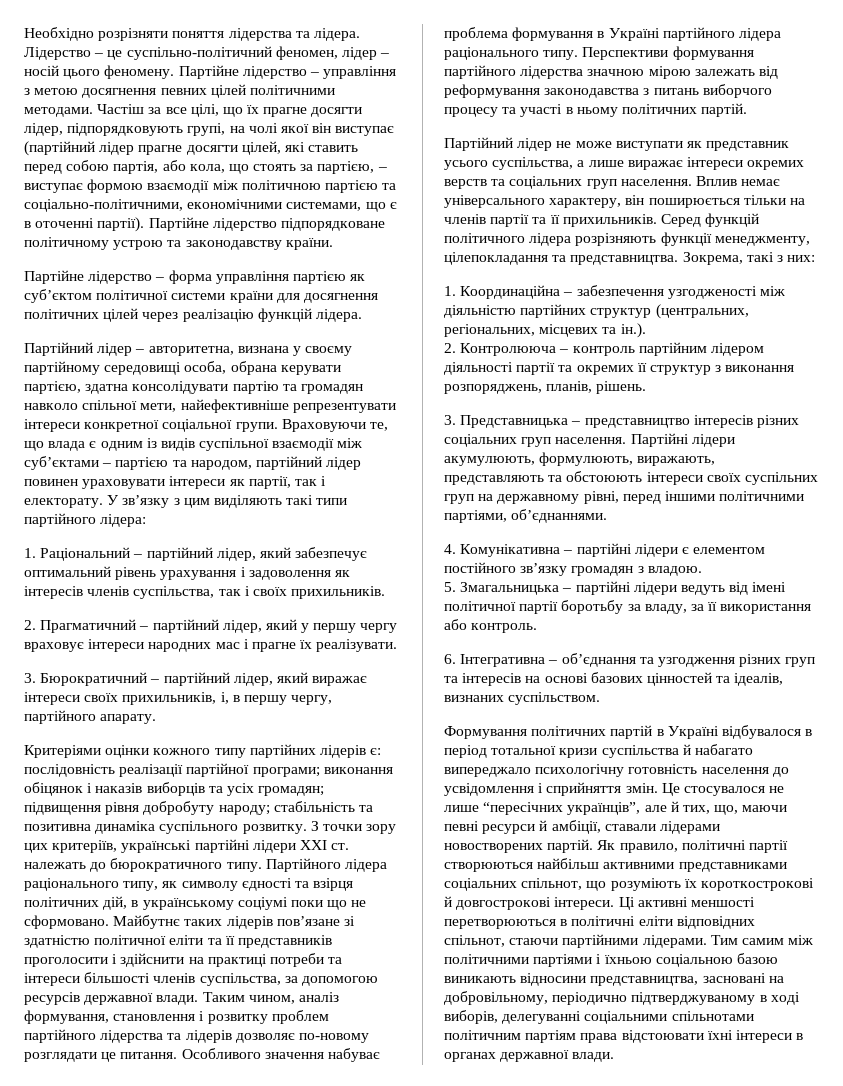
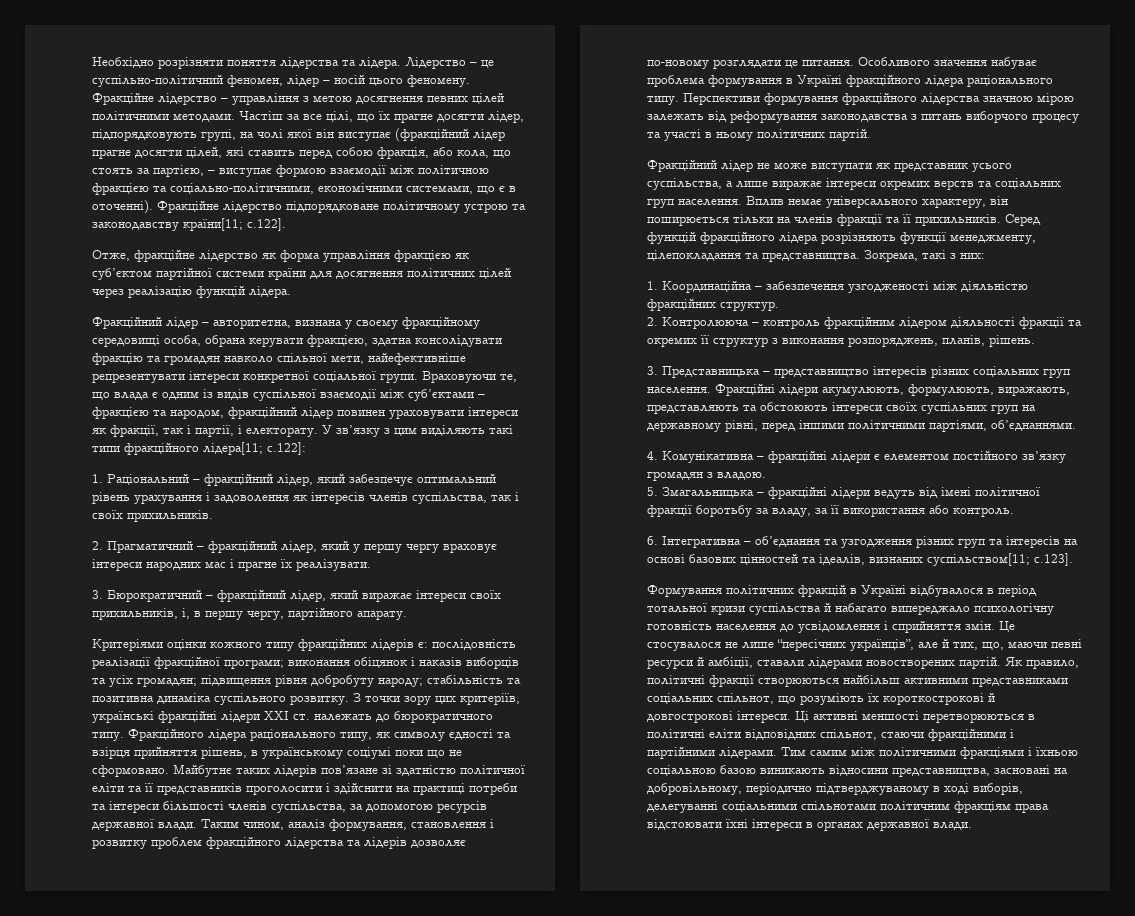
[178,65,239,79] Партійне -> [92,93,154,105] Фракційне
[24,141,95,156] (партійний -> [395,128,469,142] (фракційний
[113,161,159,174] партія, -> [377,147,429,159] фракція,
[324,180,378,193] партією -> [92,183,149,195] фракцією
[35,217,209,232] оточенні партії). Партійне -> [92,200,219,214] оточенні). Фракційне
[285,238,333,250] [24,270,165,284] країни. // Партійне лідерство – -> [183,218,286,231] [92,250,276,262] країни[11; с.122]. // Отже, фракційне лідерство як
[292,271,346,284] партією -> [394,250,451,262] фракцією
[96,290,169,300] політичної -> [156,268,212,280] партійної
[24,342,93,356] Партійний -> [92,317,162,329] Фракційний
[24,361,100,375] партійному -> [402,317,480,329] фракційному
[24,381,81,394] партією, -> [307,335,368,347] фракцією,
[232,381,279,394] партію -> [92,353,143,365] фракцію
[115,457,169,470] партією -> [92,407,149,419] фракцією
[255,456,322,470] партійний -> [228,407,297,419] фракційний
[248,476,317,489] партії, так -> [110,425,234,437] фракції, так і партії,
[24,513,147,527] партійного лідера: -> [124,442,306,455] фракційного лідера[11; с.122]:
[146,547,213,561] партійний -> [204,474,273,486] фракційний
[152,619,219,633] партійний -> [208,541,277,553] фракційний
[163,672,230,686] партійний -> [217,590,286,602] фракційний
[249,744,316,758] партійних -> [298,639,367,651] фракційних
[186,763,250,777] партійної -> [154,657,220,669] фракційної
[194,839,250,853] партійні -> [158,711,217,723] фракційні
[265,858,341,872] Партійного -> [128,729,204,741] Фракційного
[24,896,128,910] політичних дій, -> [134,747,247,759] прийняття рішень,
[24,1029,96,1043] партійного -> [206,837,281,849] фракційного
[662,27,735,41] партійного -> [846,75,921,87] фракційного
[444,65,516,79] партійного -> [842,93,917,105] фракційного
[444,137,513,151] Партійний -> [647,160,717,172] Фракційний
[490,214,530,227] партії -> [837,214,882,226] фракції
[444,233,525,243] політичного -> [700,232,775,244] фракційного
[520,304,749,319] [444,323,646,338] партійних структур (центральних, регіональних, місцевих та ін.). -> [647,299,779,311] фракційних структур.
[638,342,707,356] партійним -> [824,317,895,329] фракційним
[516,362,556,375] партії -> [1019,317,1064,329] фракції
[630,433,689,447] Партійні -> [715,384,775,396] Фракційні
[576,543,632,557] партійні -> [768,451,827,463] фракційні
[575,581,631,595] партійні -> [768,487,827,499] фракційні
[519,601,559,614] партії -> [647,505,692,517] фракції
[508,692,601,705] суспільством. -> [927,553,1073,566] суспільством[11; с.123].
[610,725,653,739] партій -> [798,585,846,597] фракцій
[748,840,788,853] партії -> [709,675,754,687] фракції
(559, 941) none -> [928,729,1014,741] фракційними і
[533,954,593,967] партіями -> [960,747,1024,759] фракціями
[525,1030,577,1043] партіям -> [954,801,1011,813] фракціям

